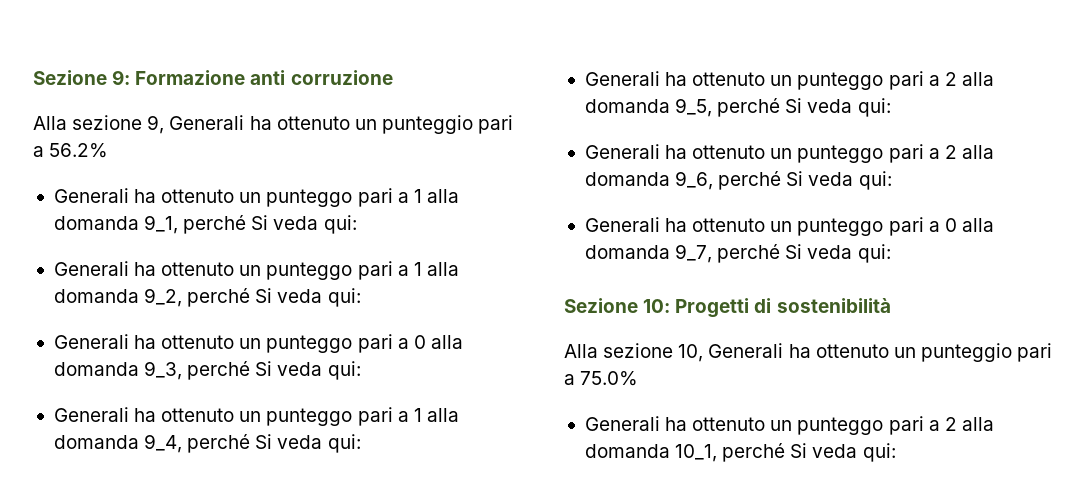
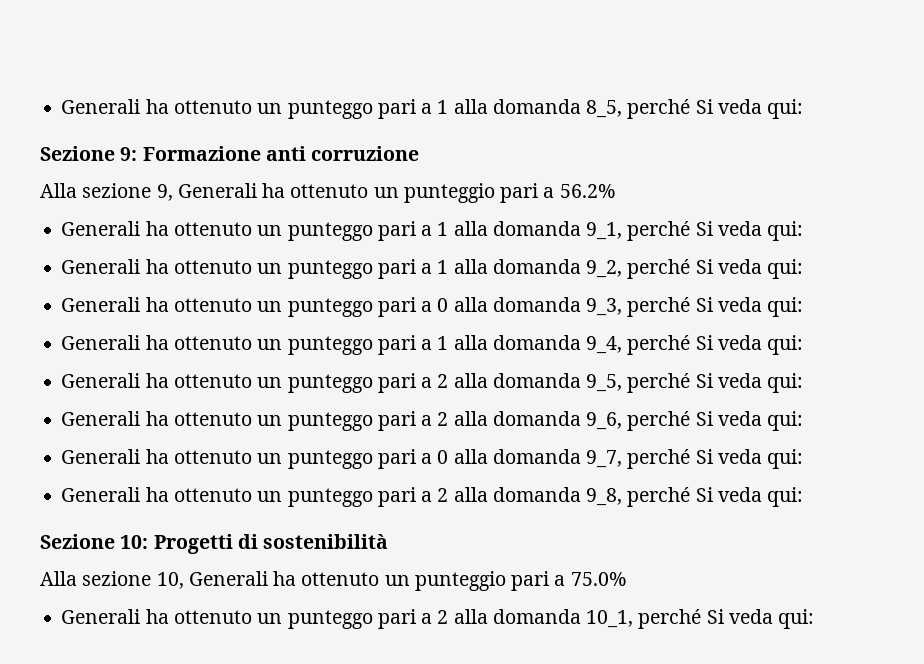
(33, 77) none -> [61,99,804,119] Generali ha ottenuto un punteggo pari a 1 alla domanda 8_5, perché Si veda qui: //
(891, 253) none -> [61,487,804,507] // Generali ha ottenuto un punteggo pari a 2 alla domanda 9_8, perché Si veda qui:

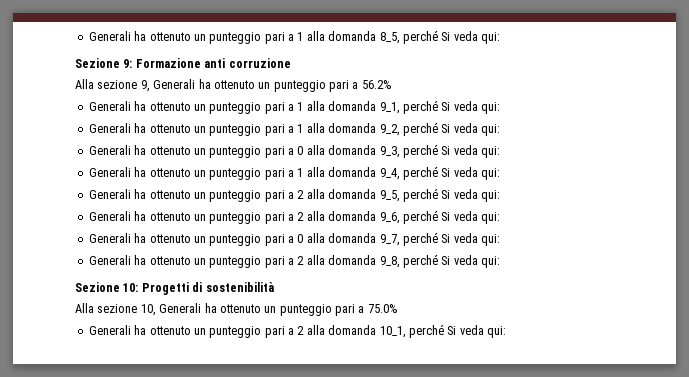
[61,99,373,119] Generali ha ottenuto un punteggo -> [88,31,262,44] Generali ha ottenuto un punteggio
[287,222,373,241] punteggo -> [209,102,262,114] punteggio
[287,260,373,279] punteggo -> [209,124,262,136] punteggio
[287,298,373,317] punteggo -> [209,146,262,158] punteggio
[287,336,373,355] punteggo -> [209,168,262,180] punteggio
[287,374,373,393] punteggo -> [209,190,262,202] punteggio
[287,412,373,431] punteggo -> [209,212,262,224] punteggio
[287,450,373,469] punteggo -> [209,234,262,246] punteggio
[287,488,373,507] punteggo -> [209,256,262,268] punteggio
[287,610,373,629] punteggo -> [209,326,262,338] punteggio

